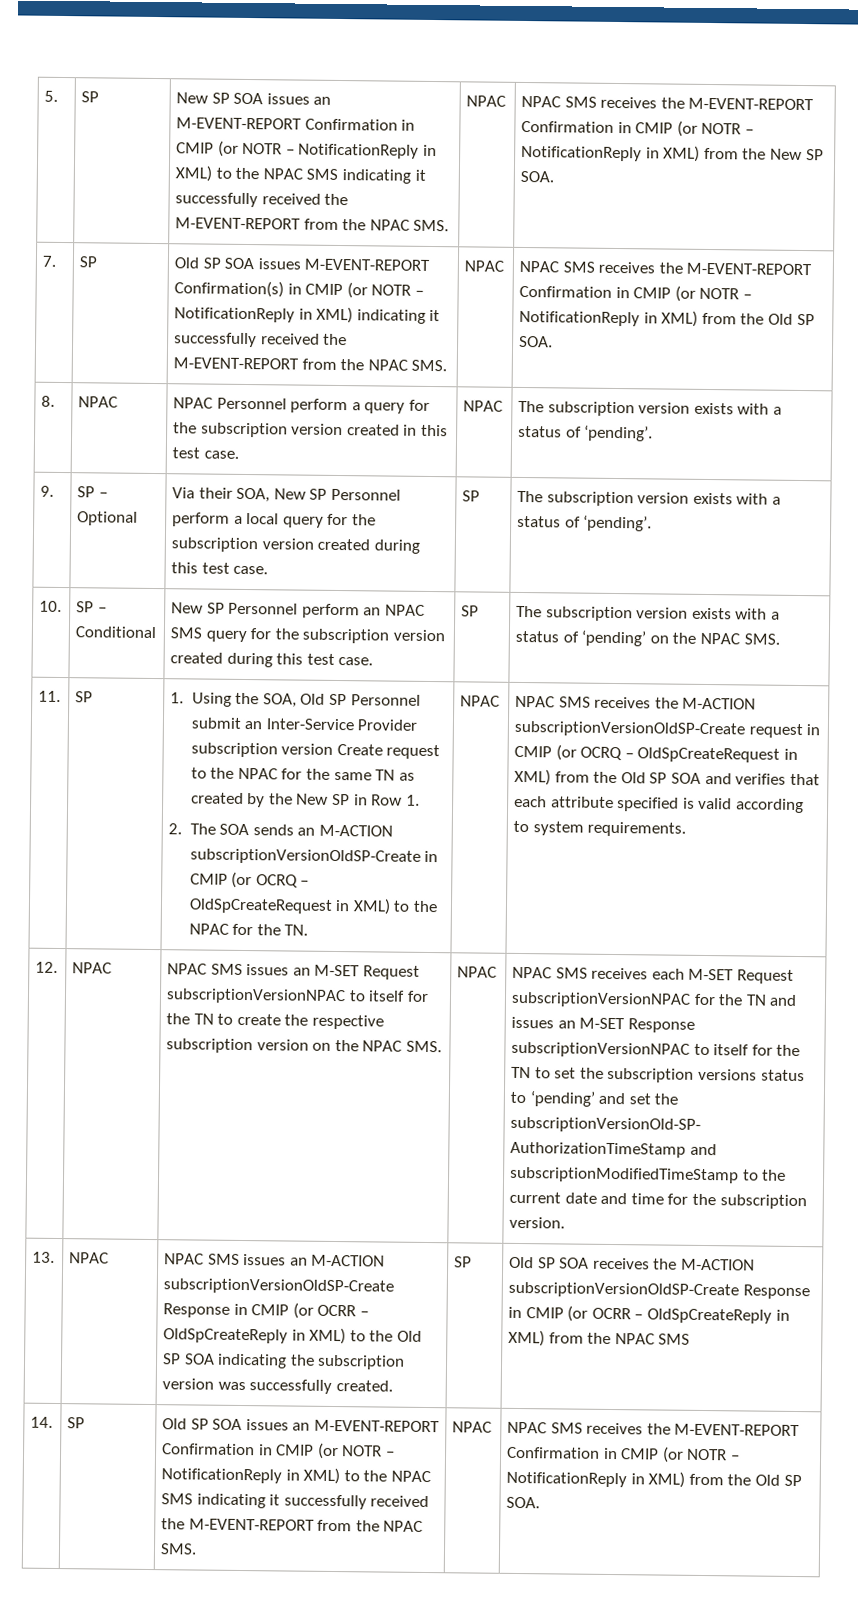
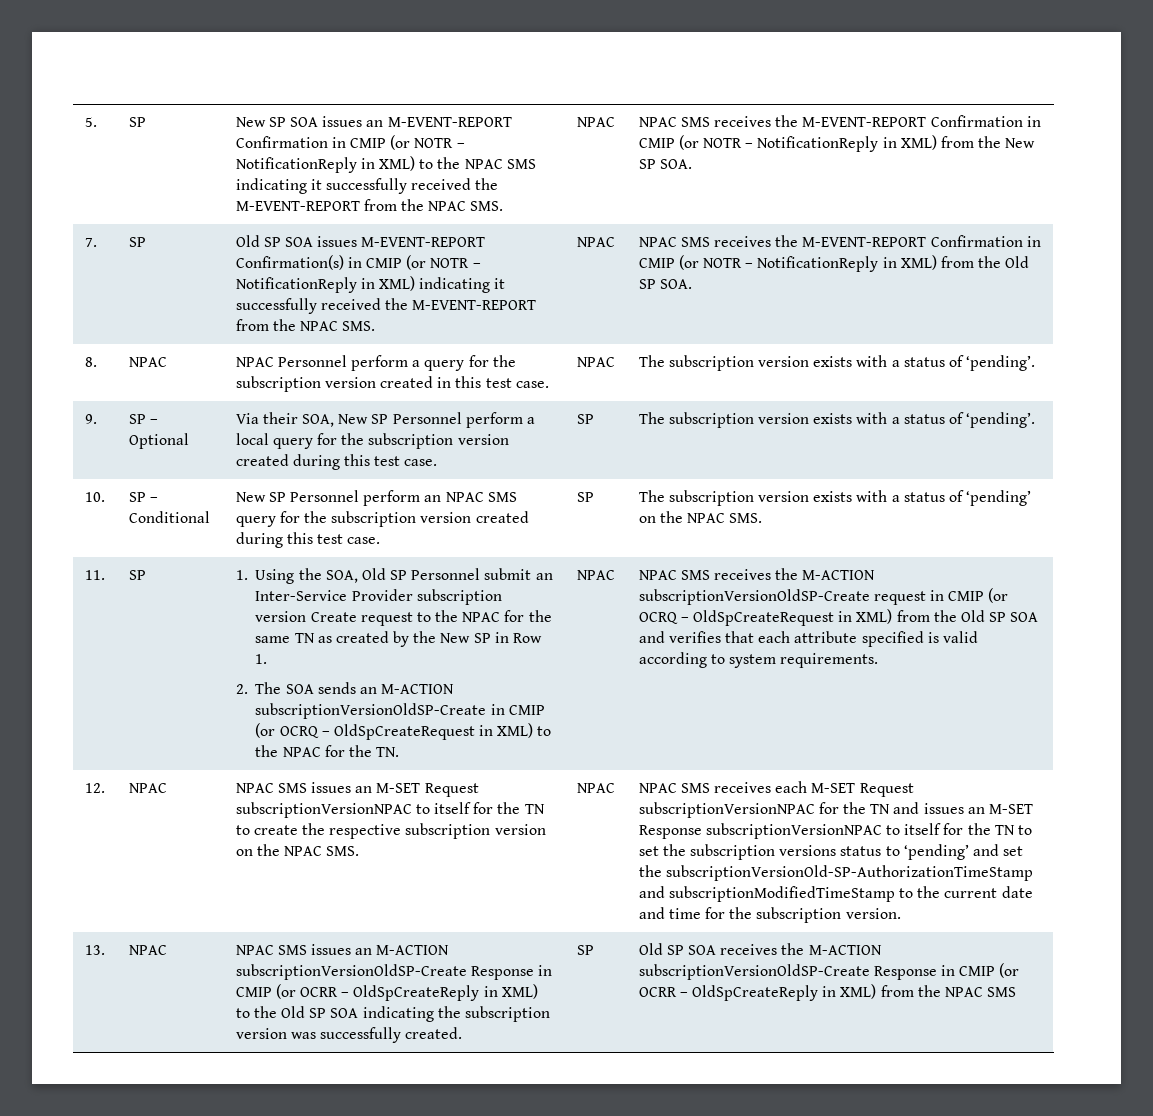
[30,1416,54,1428] [67,1417,86,1429] [162,1418,441,1433] [162,1442,396,1460] [161,1467,432,1485] [161,1493,430,1510] [161,1518,424,1532] [160,1543,198,1555] [452,1421,493,1433] [507,1421,801,1437] [507,1446,741,1463] [506,1471,802,1488] [506,1496,541,1509] // 14. | SP | Old SP SOA issues an M-EVENT-REPORT Confirmation in CMIP (or NOTR – NotificationReply in XML) to the NPAC SMS indicating it successfully received the M-EVENT-REPORT from the NPAC SMS. | NPAC | NPAC SMS receives the M-EVENT-REPORT Confirmation in CMIP (or NOTR – NotificationReply in XML) from the Old SP SOA. -> (1017, 992) none

